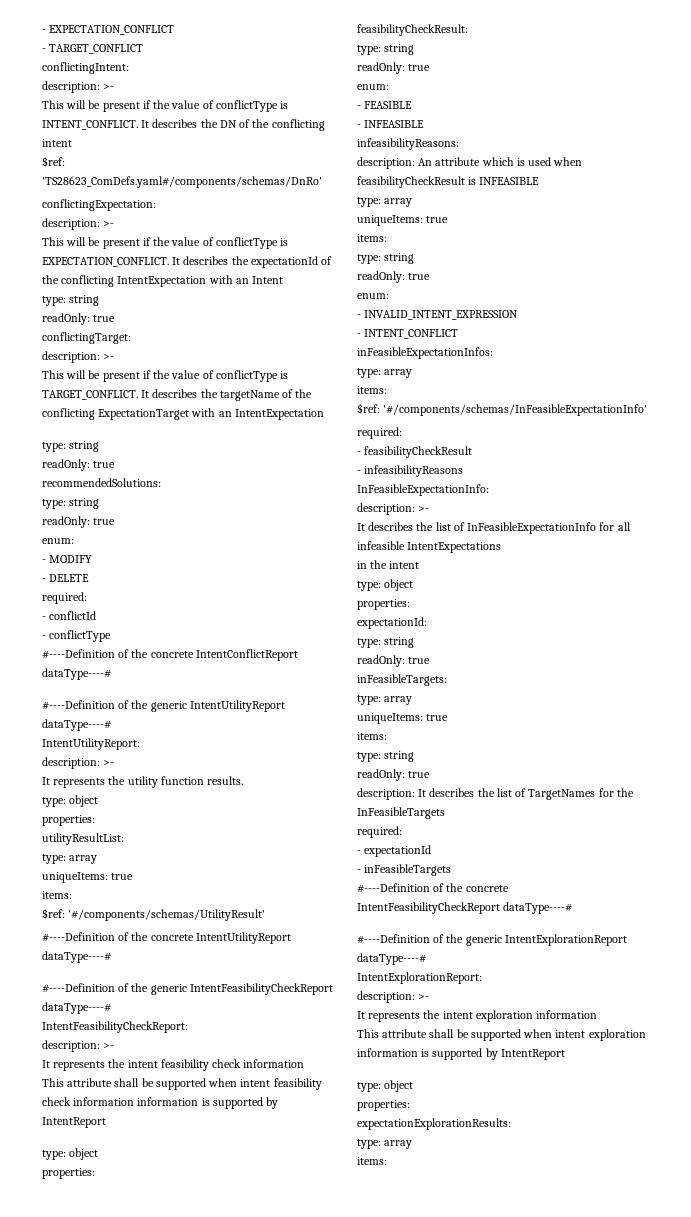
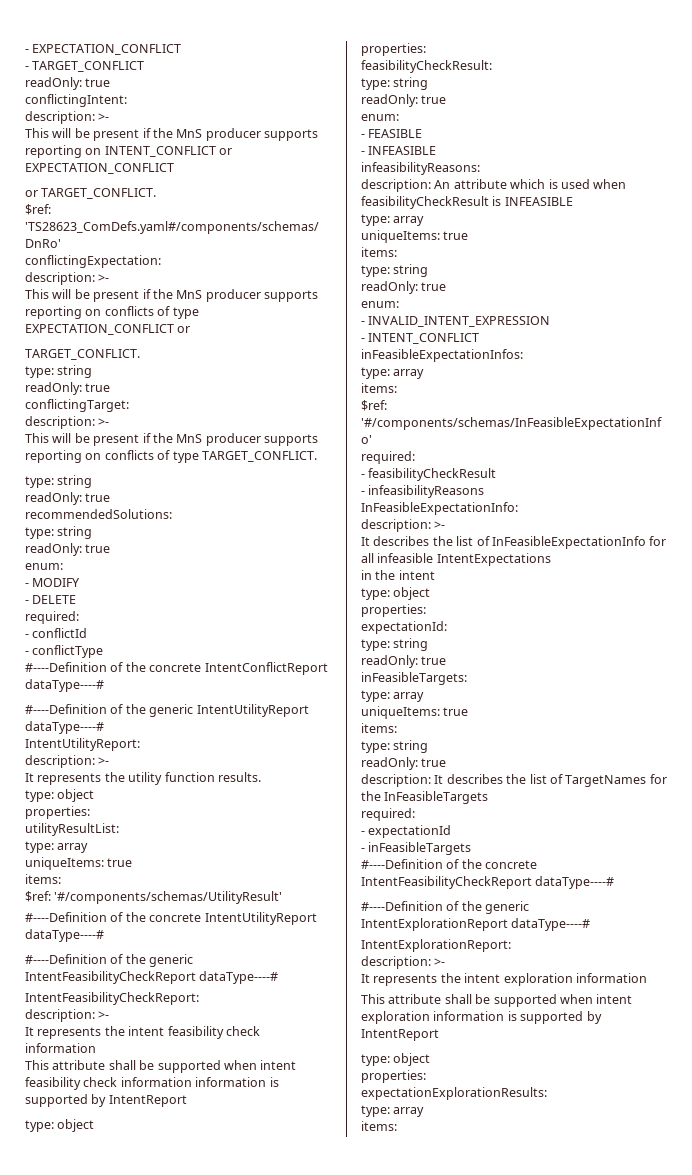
(144, 49) none -> [25,77,111,90] // readOnly: true
[171,100,289,112] [42,119,325,131] [42,139,72,147] value of conflictType is INTENT_CONFLICT. It describes the DN of the conflicting intent -> [176,128,318,141] [25,145,233,158] [25,163,174,174] [25,188,157,199] MnS producer supports reporting on INTENT_CONFLICT or EXPECTATION_CONFLICT // or TARGET_CONFLICT.
[171,237,289,249] [42,256,333,268] [42,275,284,287] value of conflictType is EXPECTATION_CONFLICT. It describes the expectationId of the conflicting IntentExpectation with an Intent -> [176,289,318,302] [25,306,199,319] [25,324,191,335] [25,349,140,360] MnS producer supports reporting on conflicts of type EXPECTATION_CONFLICT or // TARGET_CONFLICT.
[171,370,289,382] [42,389,313,401] [42,408,324,420] value of conflictType is TARGET_CONFLICT. It describes the targetName of the conflicting ExpectationTarget with an IntentExpectation -> [176,433,318,446] [25,450,317,463] MnS producer supports reporting on conflicts of type TARGET_CONFLICT.

